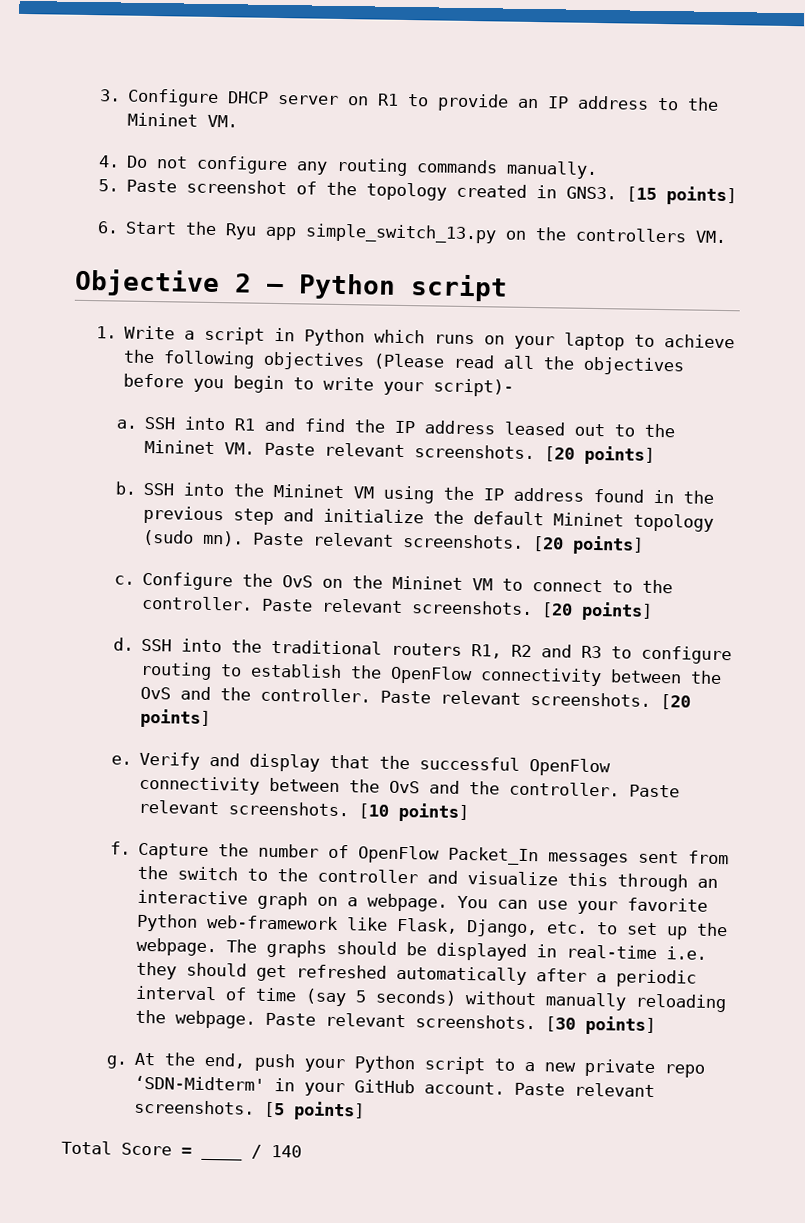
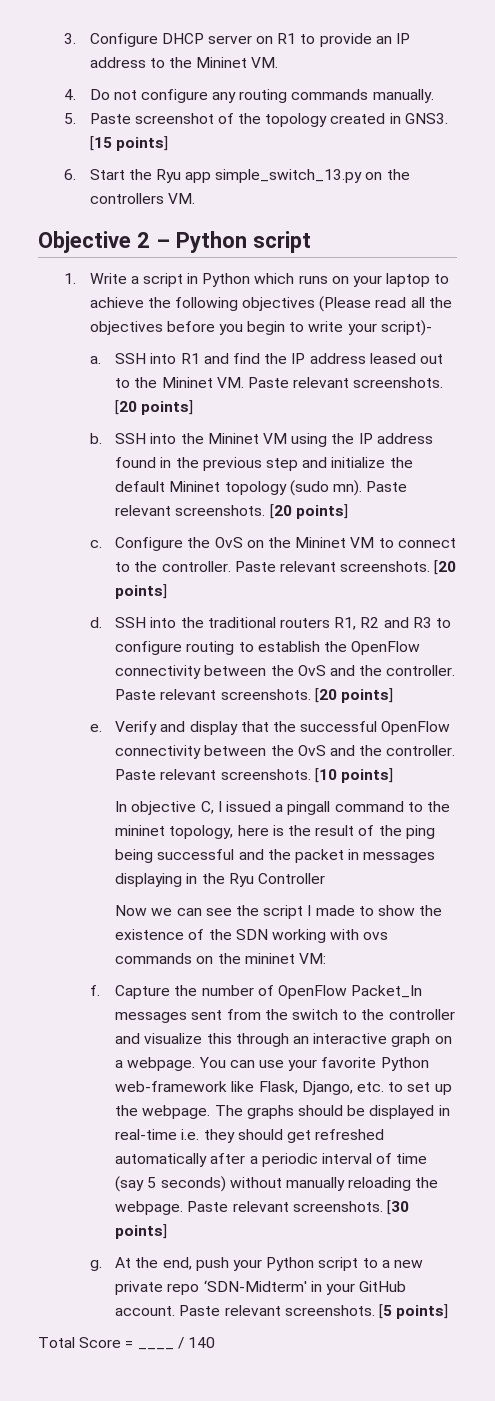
(470, 812) none -> [115,801,450,815] [115,825,435,839] [115,849,436,863] [115,873,326,887] [115,905,443,919] [115,929,389,943] [115,953,327,964] // In objective C, I issued a pingall command to the mininet topology, here is the result of the ping being successful and the packet in messages displaying in the Ryu Controller // Now we can see the script I made to show the existence of the SDN working with ovs commands on the mininet VM:

